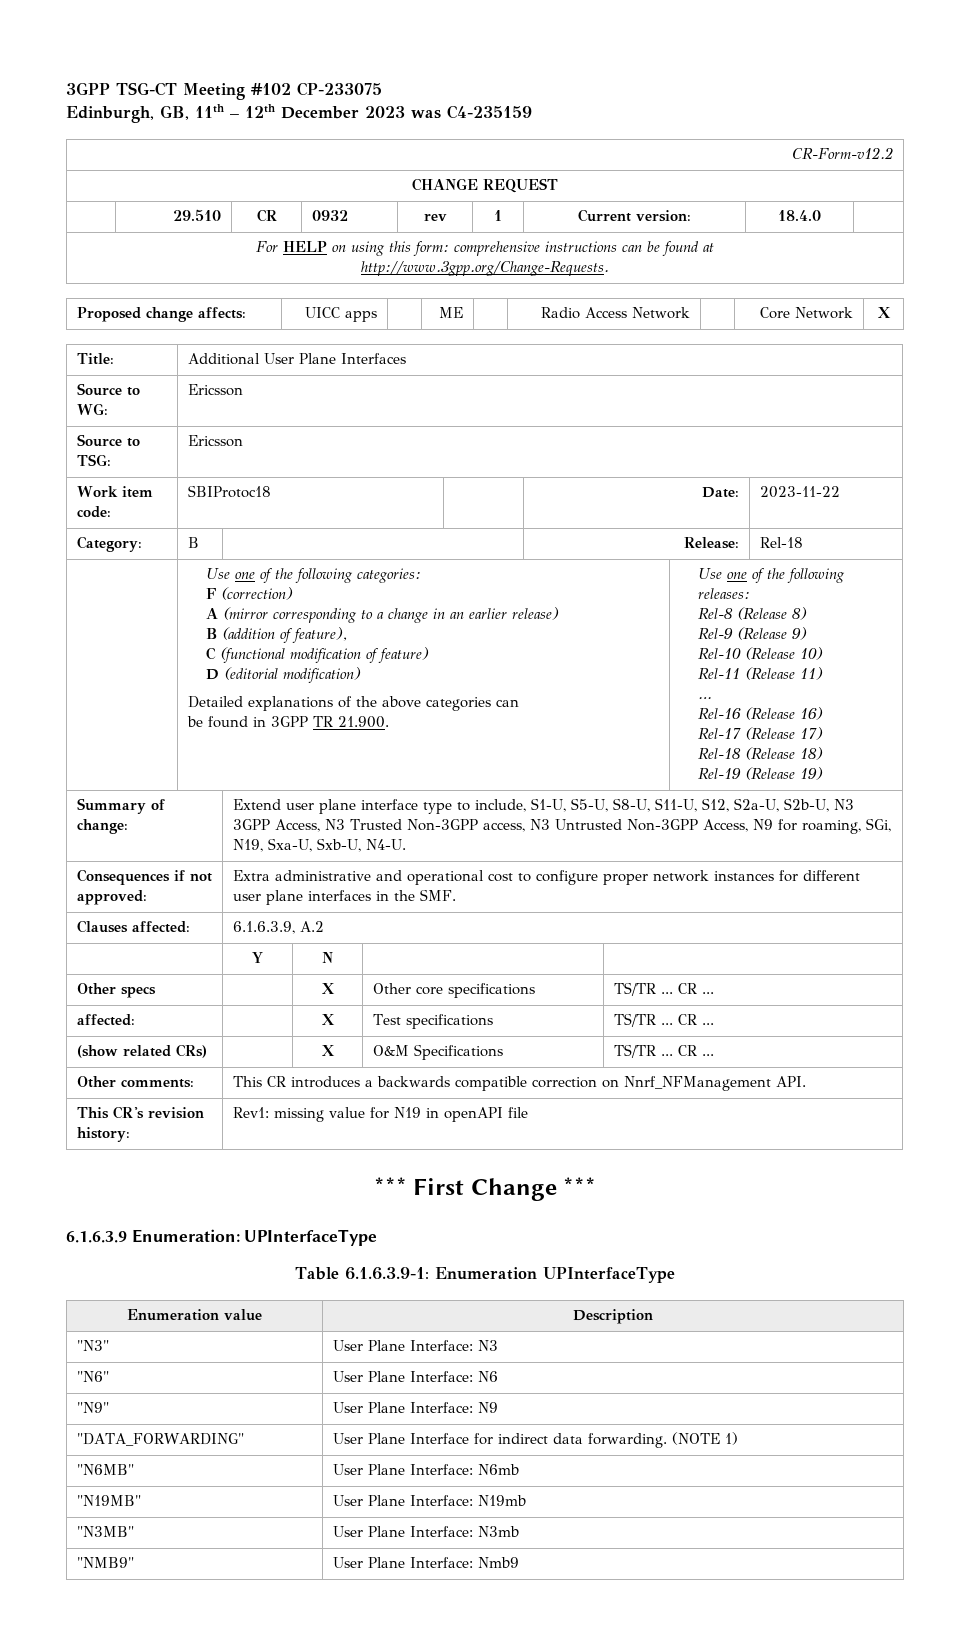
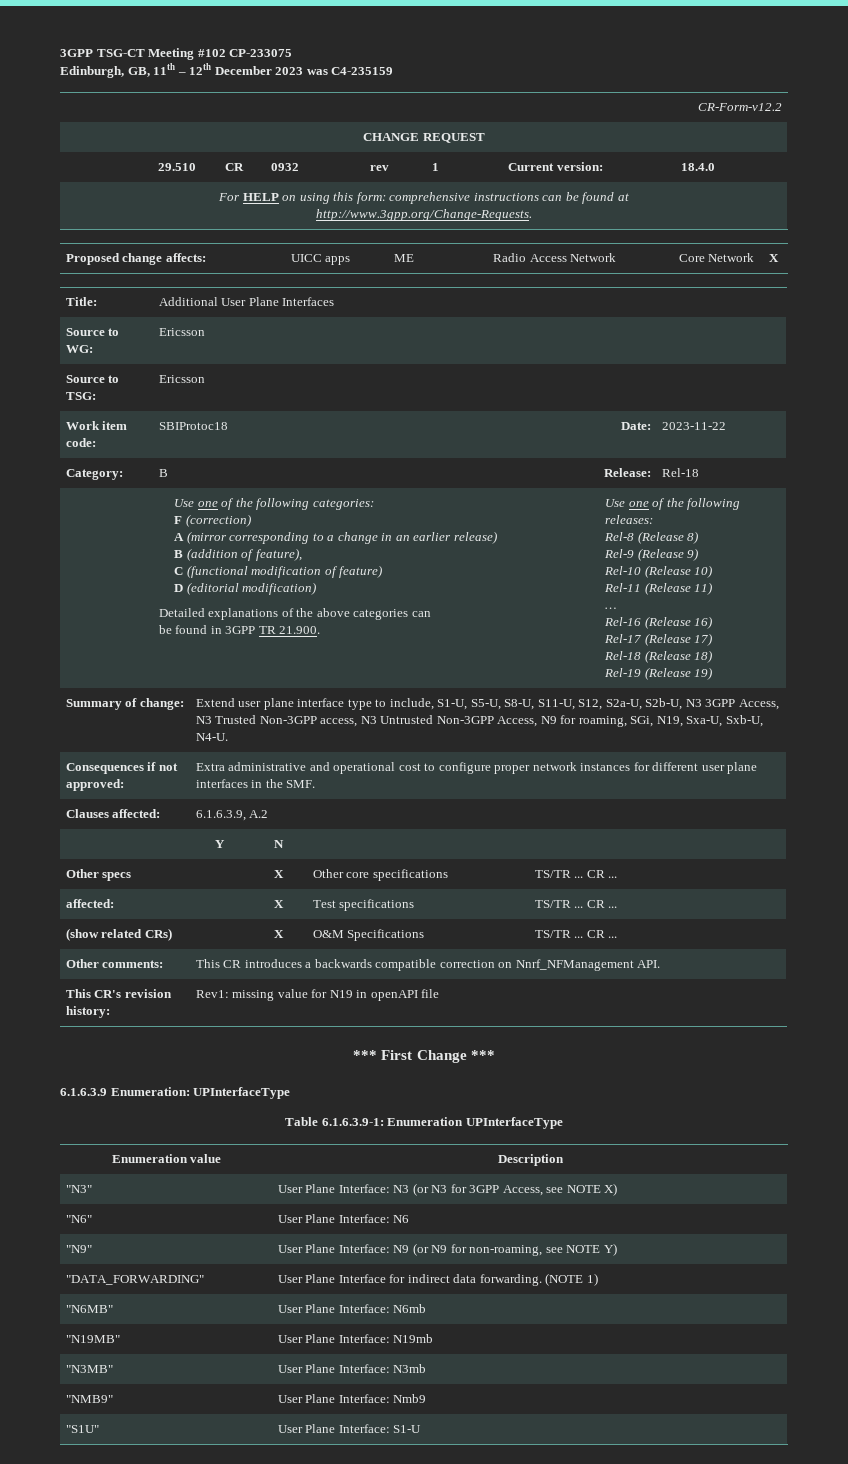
(498, 1345) none -> [412,1183,618,1196] (or N3 for 3GPP Access, see NOTE X)
(498, 1407) none -> [412,1243,617,1256] (or N9 for non-roaming, see NOTE Y)
(519, 1562) none -> [65,1425,99,1433] [277,1424,422,1433] // "S1U" | User Plane Interface: S1-U

